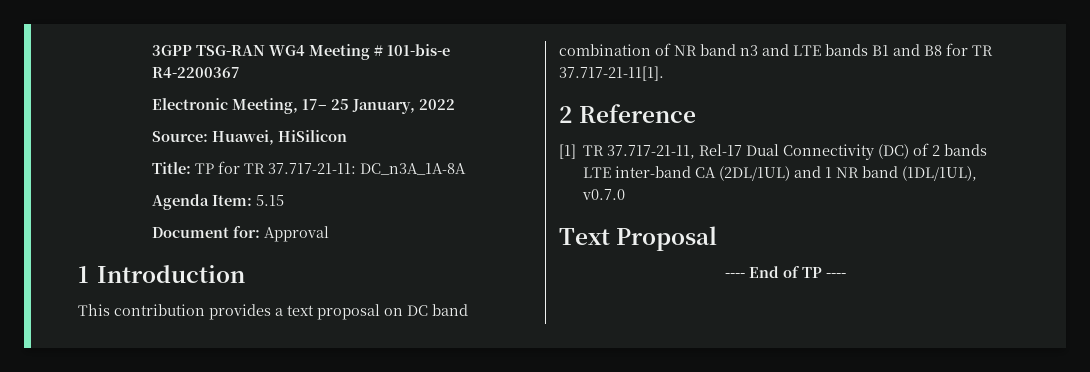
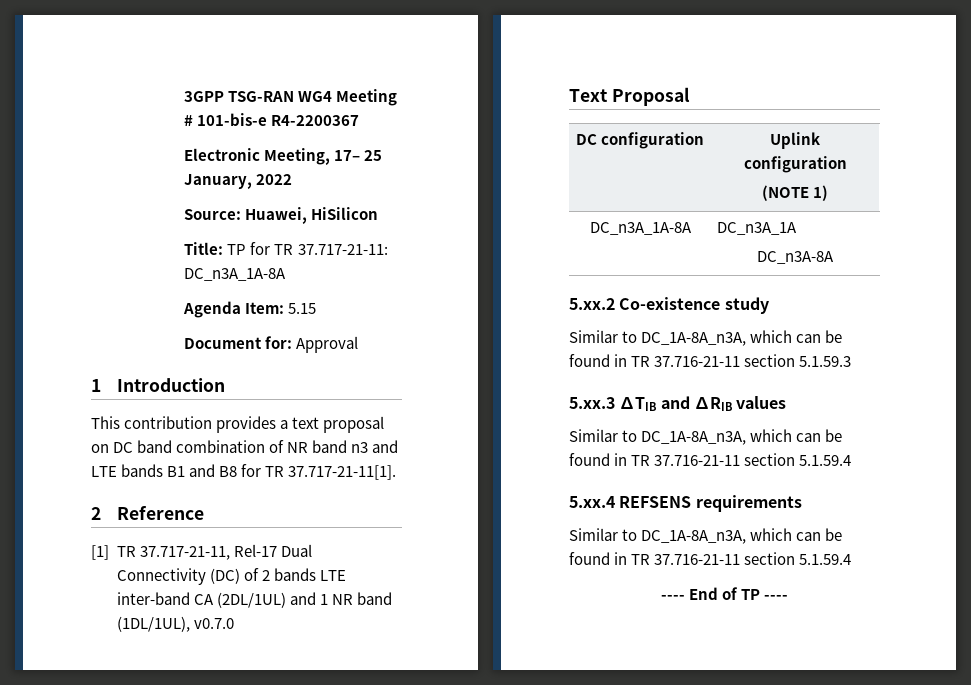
(718, 238) none -> [575,132,705,149] [770,132,820,149] [743,156,847,173] [761,185,829,201] [589,222,692,235] [716,222,797,235] [757,251,834,264] [569,297,769,314] [569,330,843,346] [569,354,852,367] [569,396,787,411] [569,429,843,445] [569,453,852,466] [569,495,802,512] [569,528,843,544] [569,552,852,565] // DC configuration | Uplink configuration // (NOTE 1) // DC_n3A_1A-8A | DC_n3A_1A // DC_n3A-8A // 5.xx.2 Co-existence study // Similar to DC_1A-8A_n3A, which can be found in TR 37.716-21-11 section 5.1.59.3 // 5.xx.3 ∆TIB and ∆RIB values // Similar to DC_1A-8A_n3A, which can be found in TR 37.716-21-11 section 5.1.59.4 // 5.xx.4 REFSENS requirements // Similar to DC_1A-8A_n3A, which can be found in TR 37.716-21-11 section 5.1.59.4

